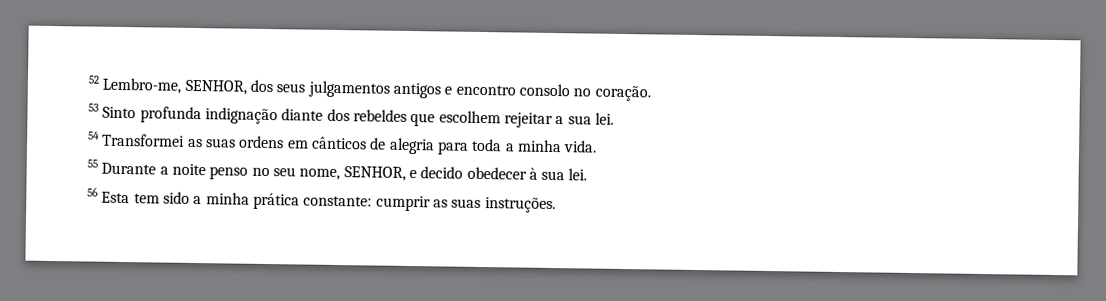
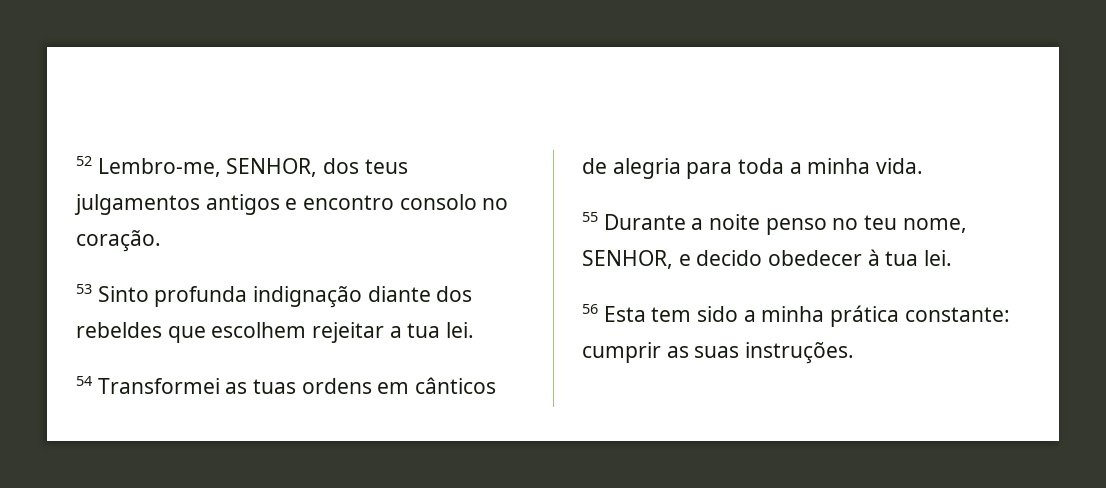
[276,83,306,93] seus -> [364,159,408,174] teus
[567,115,592,125] sua -> [407,323,441,338] tua
[205,138,236,148] suas -> [253,379,297,394] tuas
[272,167,296,177] seu -> [864,215,898,230] teu
[541,170,566,181] sua -> [885,251,919,266] tua

